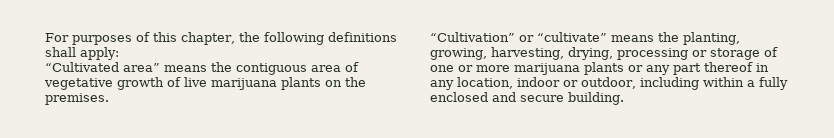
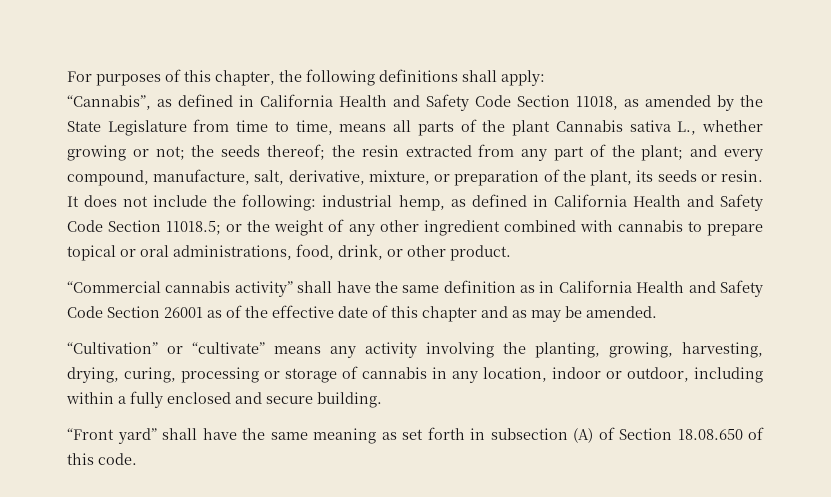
[45,62,359,75] [44,77,366,90] [45,93,109,105] “Cultivated area” means the contiguous area of vegetative growth of live marijuana plants on the premises. -> [67,94,763,111] [67,119,764,136] [67,144,763,161] [67,169,764,186] [67,194,763,211] [67,219,763,236] [67,244,511,261] [67,280,763,297] [67,305,657,322] “Cannabis”, as defined in California Health and Safety Code Section 11018, as amended by the State Legislature from time to time, means all parts of the plant Cannabis sativa L., whether growing or not; the seeds thereof; the resin extracted from any part of the plant; and every compound, manufacture, salt, derivative, mixture, or preparation of the plant, its seeds or resin. It does not include the following: industrial hemp, as defined in California Health and Safety Code Section 11018.5; or the weight of any other ingredient combined with cannabis to prepare topical or oral administrations, food, drink, or other product. // “Commercial cannabis activity” shall have the same definition as in California Health and Safety Code Section 26001 as of the effective date of this chapter and as may be amended.
(654, 38) none -> [330,342,494,358] any activity involving
(613, 53) none -> [124,367,176,383] curing,
[430,62,753,75] one or more marijuana plants or any part thereof -> [362,367,427,379] cannabis
(624, 98) none -> [67,427,764,444] [67,453,137,465] // “Front yard” shall have the same meaning as set forth in subsection (A) of Section 18.08.650 of this code.

